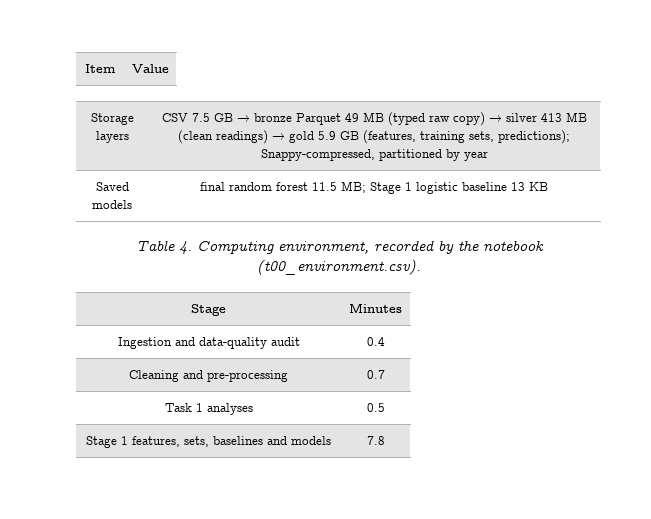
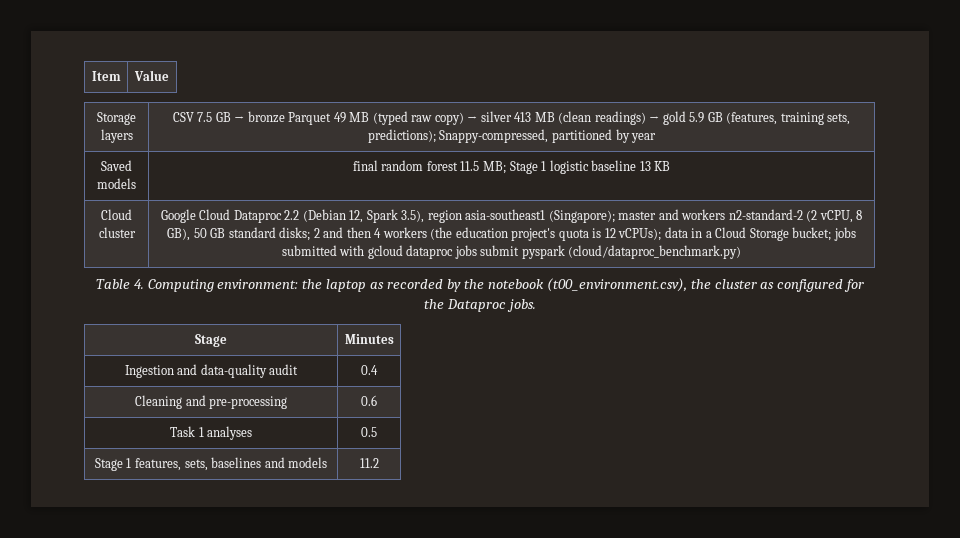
[135,240,544,254] [256,259,421,275] // Table 4. Computing environment, recorded by the notebook (t00_environment.csv). -> [101,209,132,220] [98,227,136,238] [160,209,863,223] [167,227,856,241] [281,245,742,259] [95,278,865,292] [424,299,536,312] // Cloud cluster | Google Cloud Dataproc 2.2 (Debian 12, Spark 3.5), region asia-southeast1 (Singapore); master and workers n2-standard-2 (2 vCPU, 8 GB), 50 GB standard disks; 2 and then 4 workers (the education project's quota is 12 vCPUs); data in a Cloud Storage bucket; jobs submitted with gcloud dataproc jobs submit pyspark (cloud/dataproc_benchmark.py) // Table 4. Computing environment: the laptop as recorded by the notebook (t00_environment.csv), the cluster as configured for the Dataproc jobs.
[366,370,385,379] 0.7 -> [361,395,377,406] 0.6
[366,436,385,445] 7.8 -> [359,458,379,468] 11.2

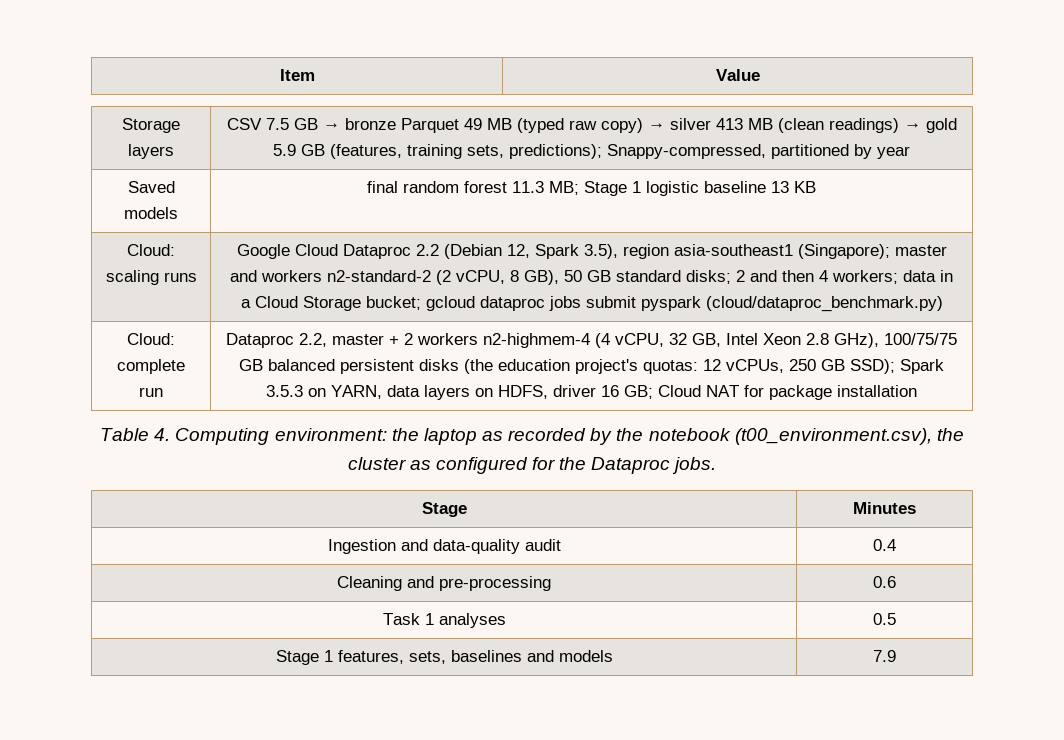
[460,161,480,171] 11.5 -> [512,181,544,193] 11.3
[101,209,132,220] [98,227,136,238] Cloud cluster -> [127,244,175,256] [105,270,197,285] Cloud: scaling runs
[382,227,662,241] workers (the education project's quota is 12 vCPUs); -> [832,270,898,284] workers;
[833,227,856,241] [281,245,365,256] jobs submitted with -> (421, 303) none
(742, 252) none -> [127,333,175,345] [117,359,185,374] [139,387,163,397] [226,333,957,348] [239,359,944,374] [266,385,917,400] // Cloud: complete run | Dataproc 2.2, master + 2 workers n2-highmem-4 (4 vCPU, 32 GB, Intel Xeon 2.8 GHz), 100/75/75 GB balanced persistent disks (the education project's quotas: 12 vCPUs, 250 GB SSD); Spark 3.5.3 on YARN, data layers on HDFS, driver 16 GB; Cloud NAT for package installation
[359,458,379,468] 11.2 -> [873,650,896,662] 7.9

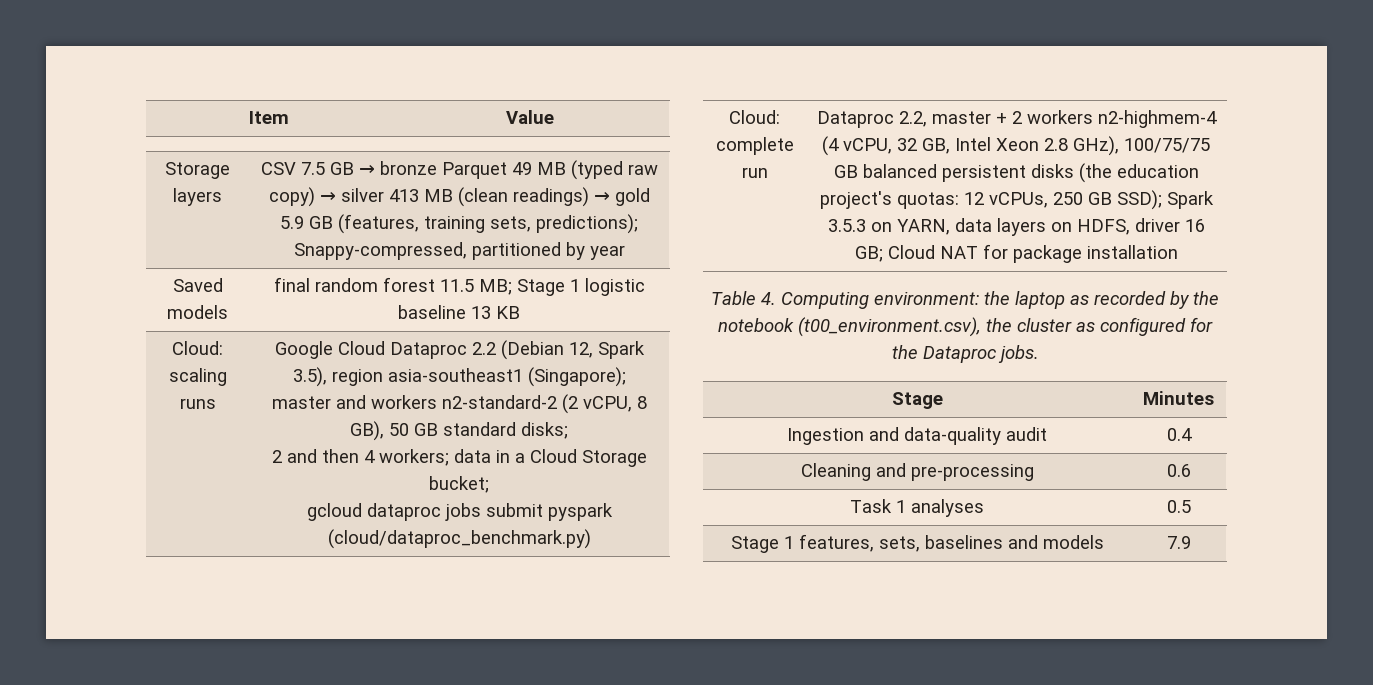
[512,181,544,193] 11.3 -> [439,279,474,292] 11.5
(890, 251) none -> (626, 377) //
(731, 277) none -> (568, 430) //
(421, 303) none -> (489, 484) //

